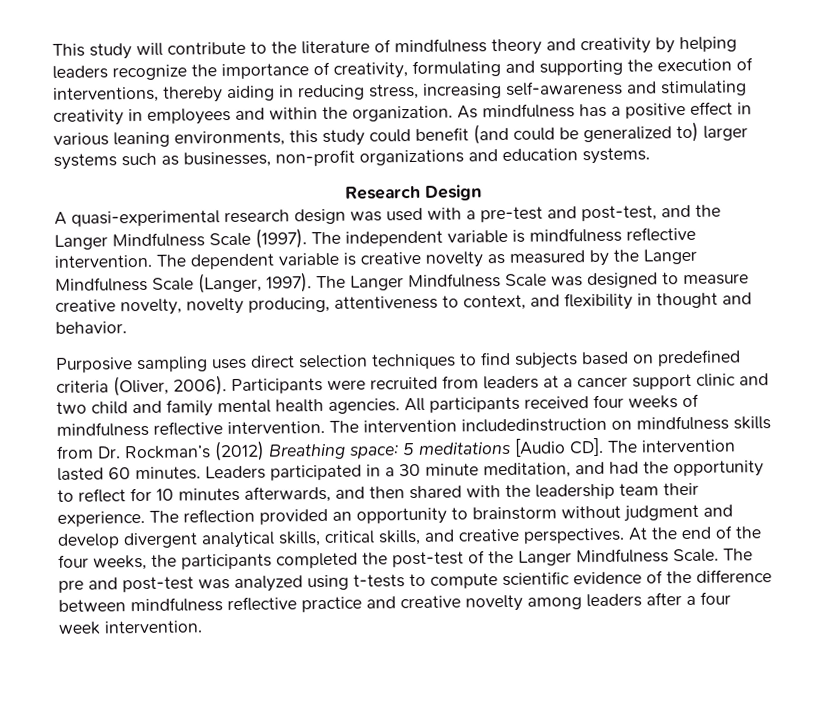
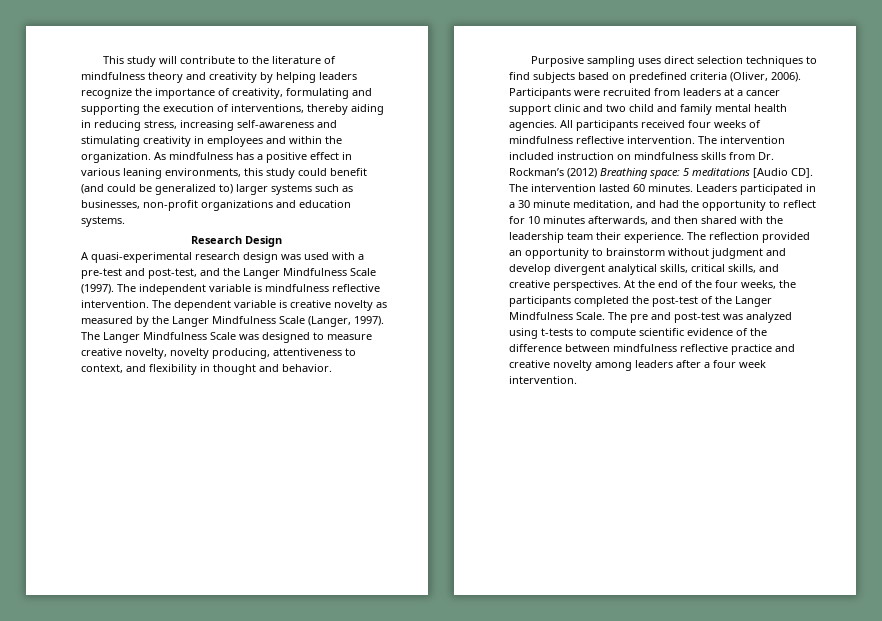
[461,417,607,433] includedinstruction -> [509,152,614,160] included instruction

